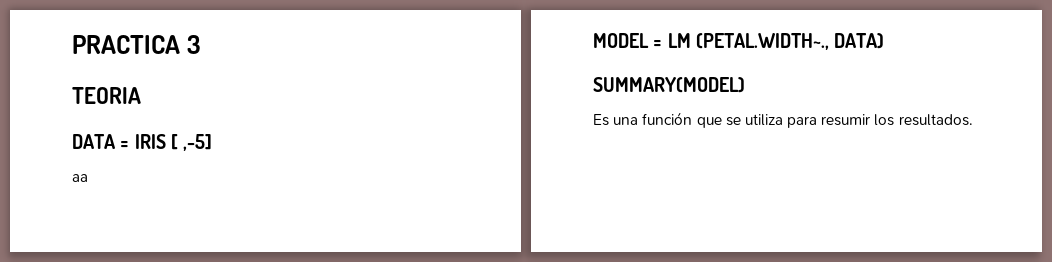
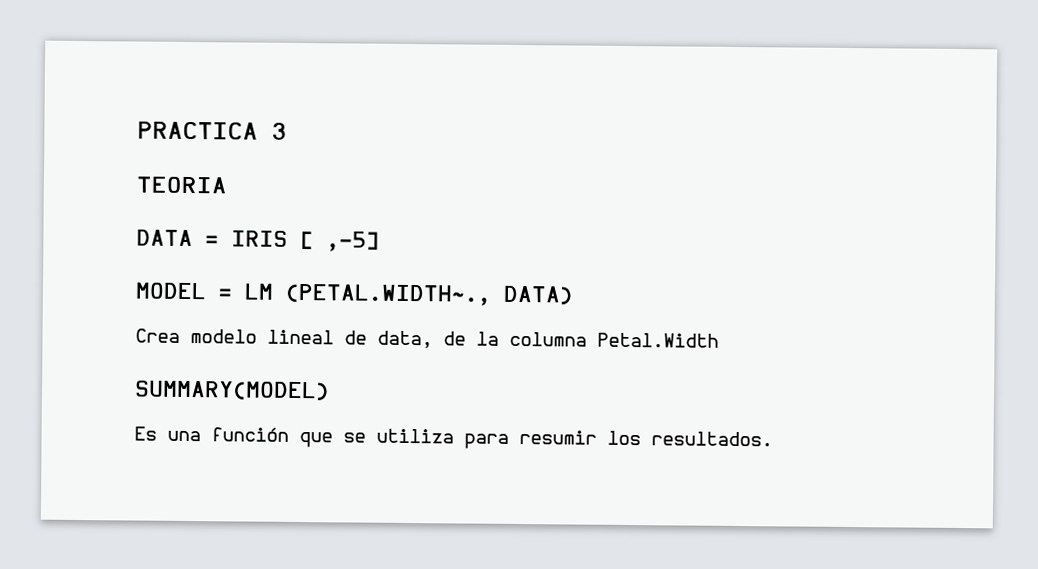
[72,174,88,182] // aa -> (380, 241) none
(885, 41) none -> [135,328,719,349] // Crea modelo lineal de data, de la columna Petal.Width

